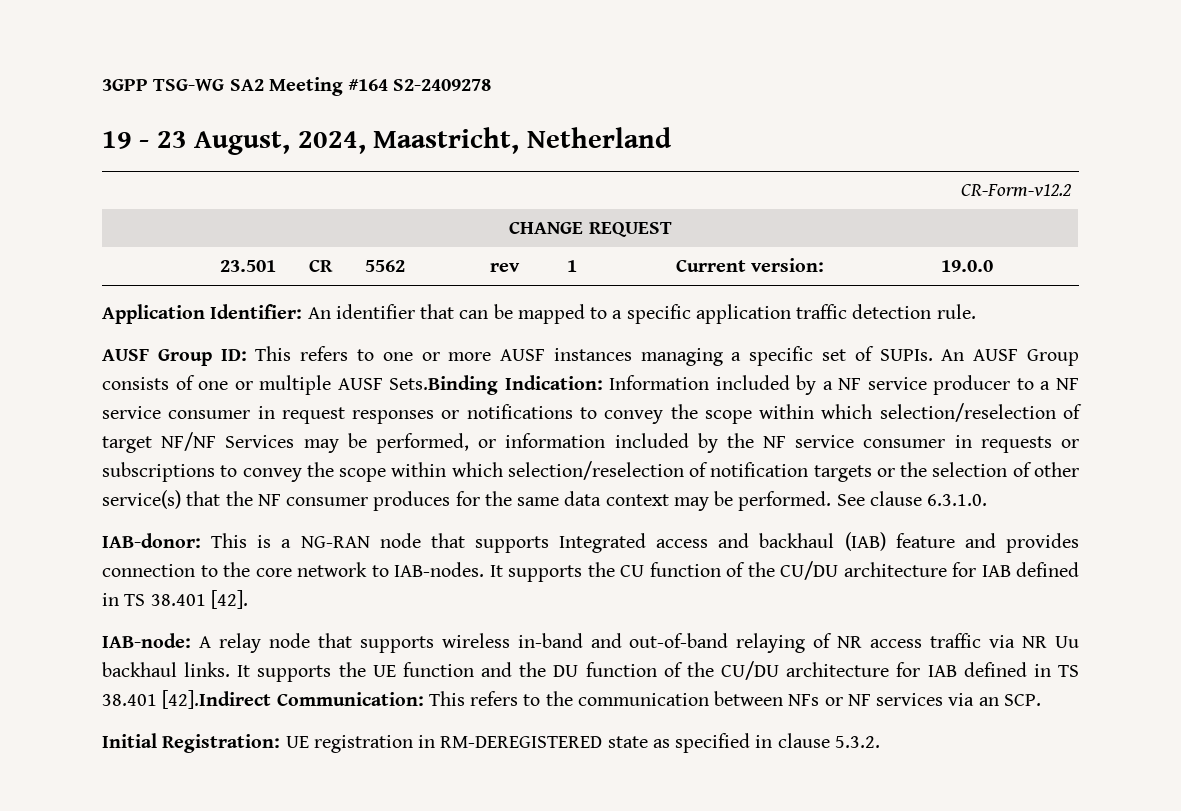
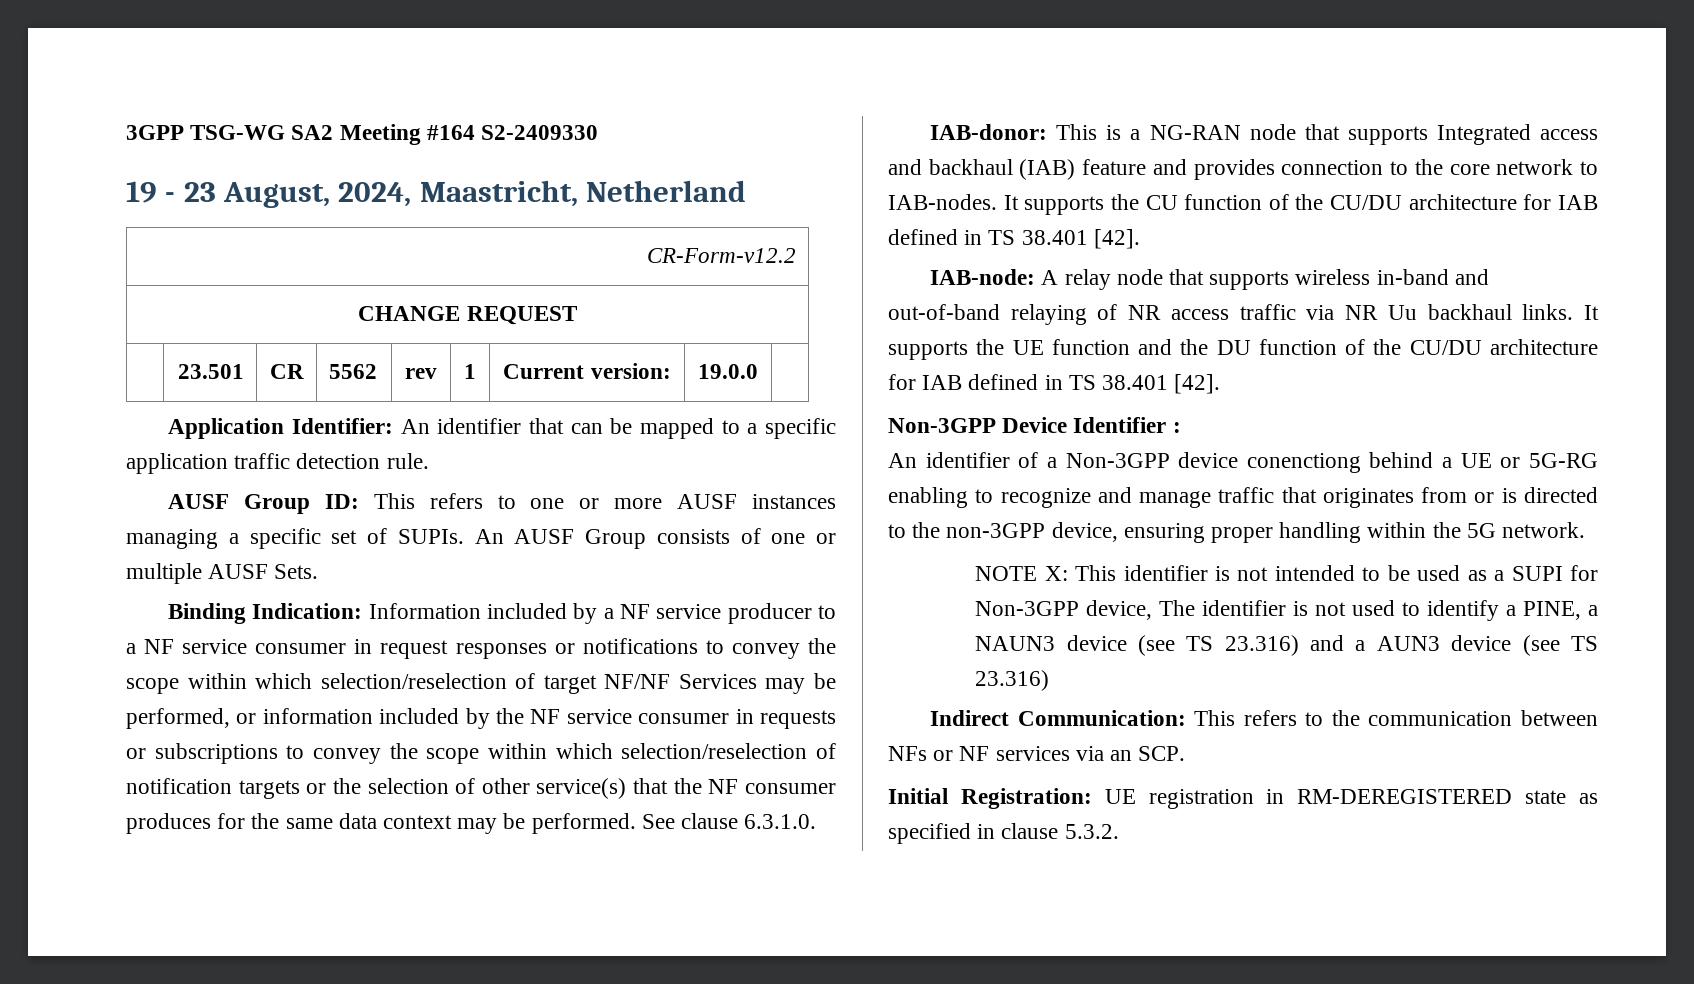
[393,79,492,91] S2-2409278 -> [481,125,599,140] S2-2409330
[389,375,499,395] Sets.Binding -> [274,564,319,579] [168,603,247,624] Sets. // Binding
[162,690,272,709] [42].Indirect -> [1174,374,1221,394] [888,417,1181,433] [888,452,1598,473] [888,487,1598,508] [888,522,1586,543] [975,565,1598,581] [975,600,1598,621] [975,635,1598,656] [975,670,1050,691] [930,710,1010,726] [42]. // Non-3GPP Device Identifier : // An identifier of a Non-3GPP device conenctiong behind a UE or 5G-RG enabling to recognize and manage traffic that originates from or is directed to the non-3GPP device, ensuring proper handling within the 5G network. // NOTE X: This identifier is not intended to be used as a SUPI for Non-3GPP device, The identifier is not used to identify a PINE, a NAUN3 device (see TS 23.316) and a AUN3 device (see TS 23.316) // Indirect

